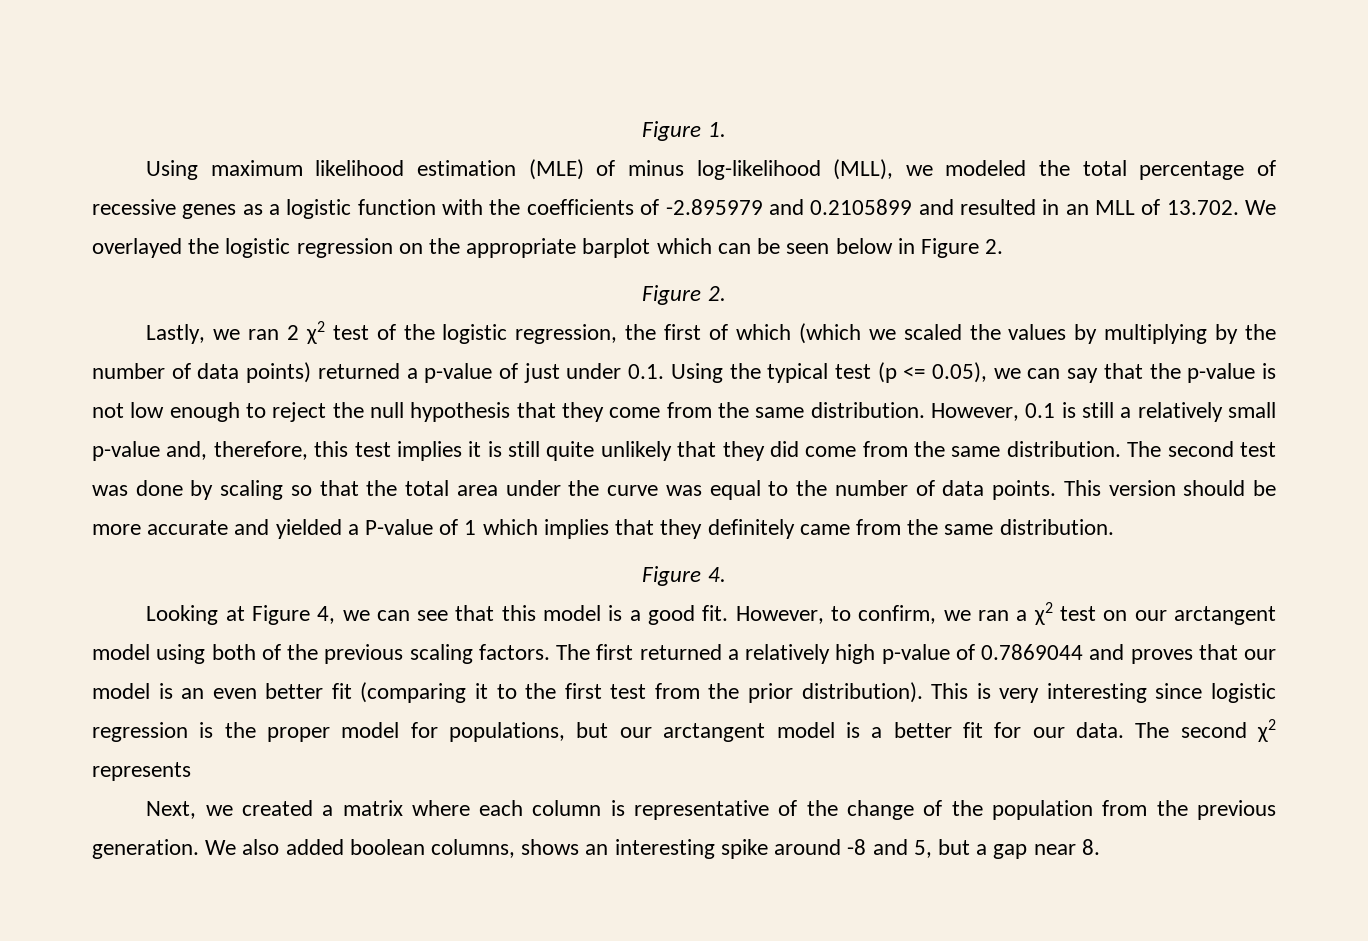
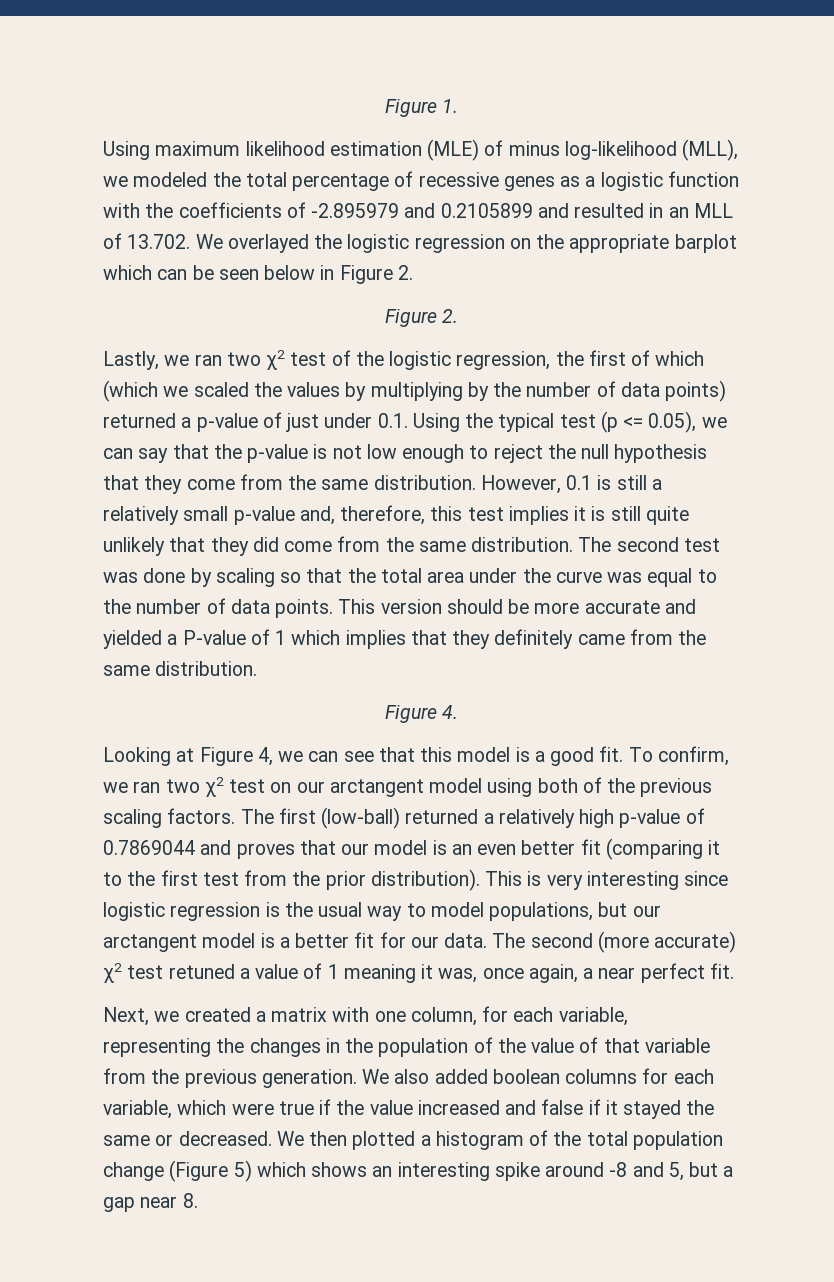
[286,325,299,340] 2 -> [226,352,261,366] two
[735,606,852,624] However, to -> [628,747,653,762] To
[1016,610,1028,621] a -> [165,779,200,793] two
(634, 652) none -> [321,807,401,829] (low-ball)
[267,722,438,742] proper model for -> [318,902,484,921] usual way to model
[1257,719,1276,742] [92,762,191,781] χ2 represents -> [597,931,737,953] [103,963,734,983] (more accurate) χ2 test retuned a value of 1 meaning it was, once again, a near perfect fit.
[411,800,1094,820] where each column is representative of the change of the population -> [332,1006,628,1026] [103,1037,710,1057] with one column, for each variable, representing the changes in the population of the value of that variable
[431,839,516,858] columns, -> [565,1068,714,1084] [103,1099,715,1119] [103,1130,723,1150] [103,1160,306,1182] columns for each variable, which were true if the value increased and false if it stayed the same or decreased. We then plotted a histogram of the total population change (Figure 5) which

